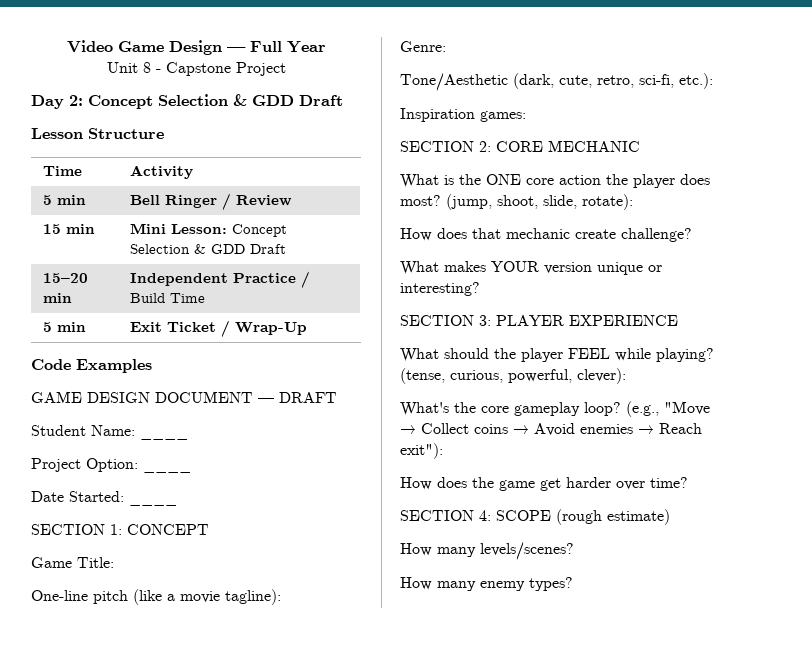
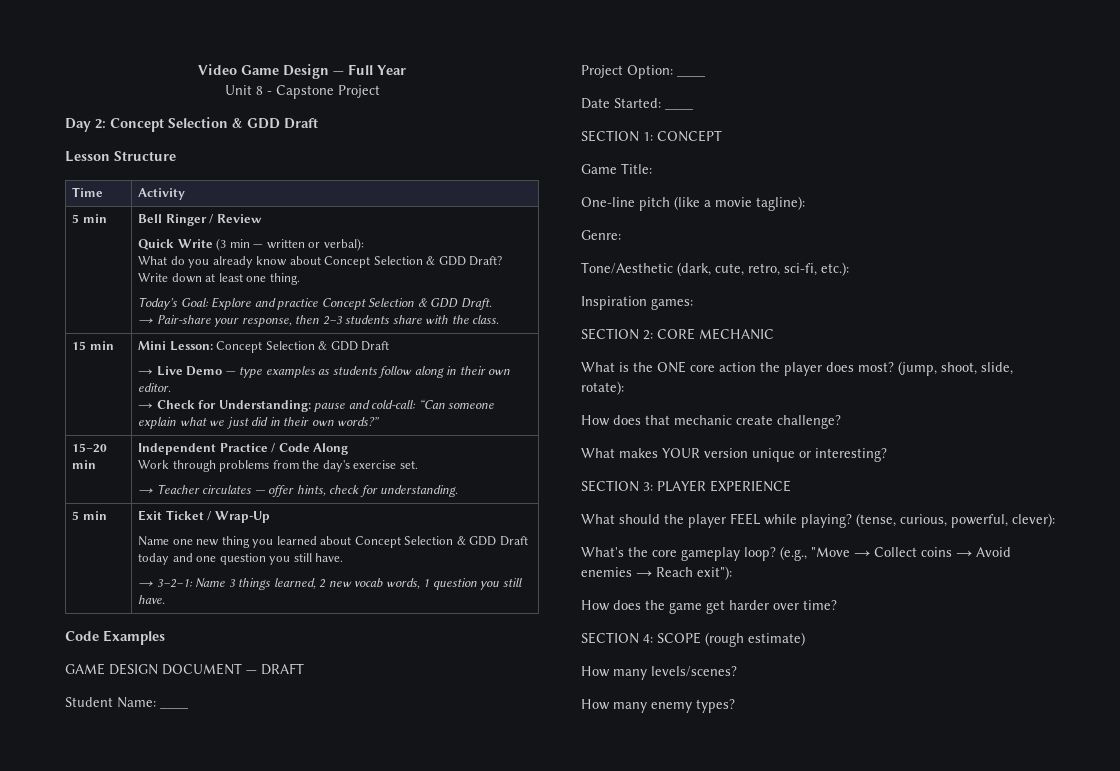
(292, 200) none -> [138,238,364,251] [138,256,503,268] [138,273,300,285] [138,297,492,310] [138,315,500,327] // Quick Write (3 min — written or verbal): // What do you already know about Concept Selection & GDD Draft? Write down at least one thing. // Today’s Goal: Explore and practice Concept Selection & GDD Draft. // → Pair-share your response, then 2–3 students share with the class.
(286, 249) none -> [138,366,511,378] [138,383,172,392] [138,399,495,412] [138,417,381,429] // → Live Demo — type examples as students follow along in their own editor. // → Check for Understanding: pause and cold-call: “Can someone explain what we just did in their own words?”
[129,293,205,303] Build Time -> [278,443,349,455] [138,460,418,472] [138,484,459,497] Code Along // Work through problems from the day's exercise set. // → Teacher circulates — offer hints, check for understanding.
(307, 328) none -> [138,536,528,548] [138,553,344,565] [138,578,522,590] [138,595,166,604] // Name one new thing you learned about Concept Selection & GDD Draft today and one question you still have. // → 3–2–1: Name 3 things learned, 2 new vocab words, 1 question you still have.

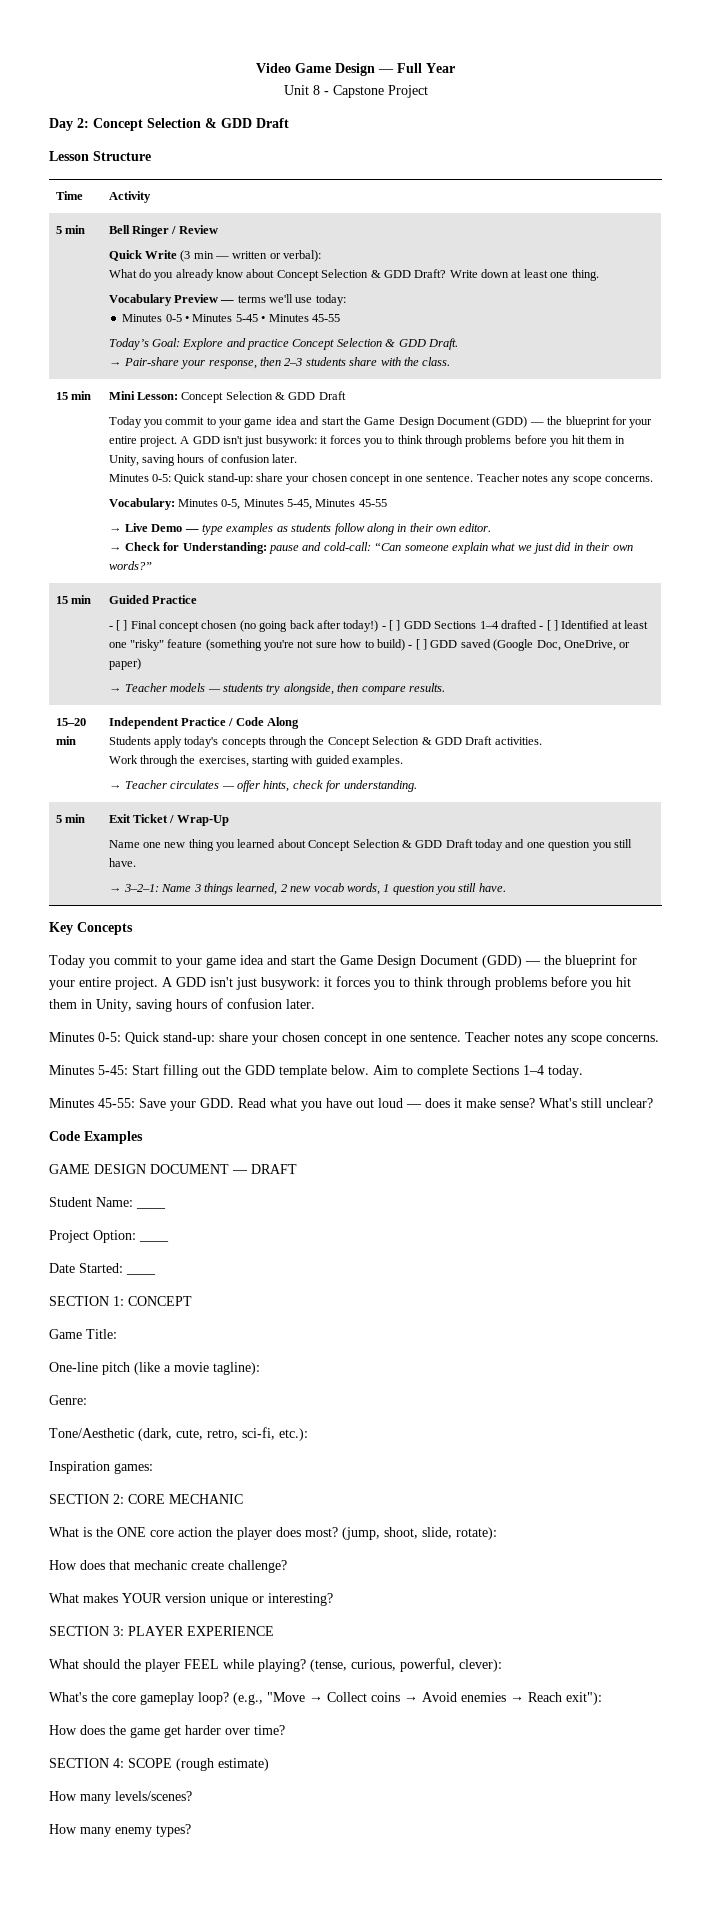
(300, 279) none -> [108,294,346,306] [122,314,340,322] // Vocabulary Preview — terms we'll use today: // Minutes 0-5 • Minutes 5-45 • Minutes 45-55
(390, 346) none -> [108,416,653,428] [108,435,626,447] [108,454,298,466] [108,473,654,485] [108,498,387,510] // Today you commit to your game idea and start the Game Design Document (GDD) — the blueprint for your entire project. A GDD isn't just busywork: it forces you to think through problems before you hit them in Unity, saving hours of confusion later. // Minutes 0-5: Quick stand-up: share your chosen concept in one sentence. Teacher notes any scope concerns. // Vocabulary: Minutes 0-5, Minutes 5-45, Minutes 45-55
(381, 421) none -> [55,595,91,604] [108,595,197,604] [108,620,649,632] [108,639,631,651] [108,658,141,670] [108,683,445,695] // 15 min | Guided Practice // - [ ] Final concept chosen (no going back after today!) - [ ] GDD Sections 1–4 drafted - [ ] Identified at least one "risky" feature (something you're not sure how to build) - [ ] GDD saved (Google Doc, OneDrive, or paper) // → Teacher models — students try alongside, then compare results.
[138,460,418,472] Work through problems from the day's exercise set. -> [108,736,542,748] [108,755,404,767] Students apply today's concepts through the Concept Selection & GDD Draft activities. // Work through the exercises, starting with guided examples.
(166, 599) none -> [49,922,133,935] [49,954,637,968] [49,976,631,990] [49,998,315,1012] [49,1032,659,1045] [49,1064,583,1078] [49,1098,653,1111] // Key Concepts // Today you commit to your game idea and start the Game Design Document (GDD) — the blueprint for your entire project. A GDD isn't just busywork: it forces you to think through problems before you hit them in Unity, saving hours of confusion later. // Minutes 0-5: Quick stand-up: share your chosen concept in one sentence. Teacher notes any scope concerns. // Minutes 5-45: Start filling out the GDD template below. Aim to complete Sections 1–4 today. // Minutes 45-55: Save your GDD. Read what you have out loud — does it make sense? What's still unclear?

